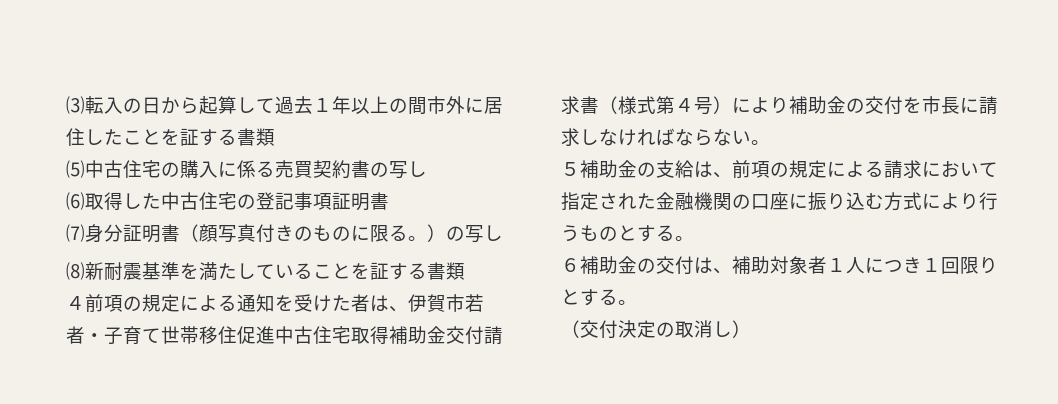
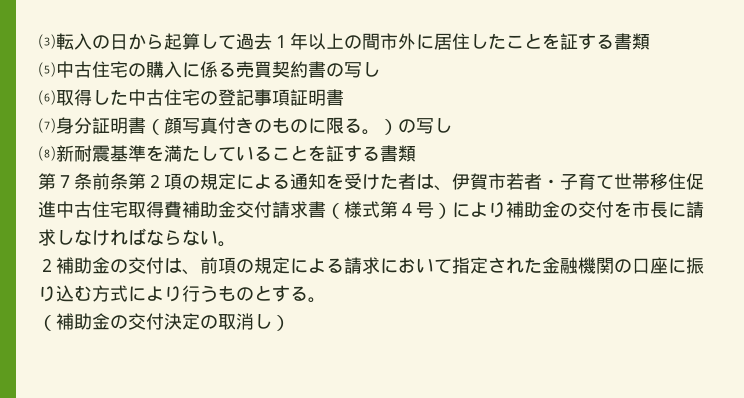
[66,294,104,312] ４前 -> [38,173,164,190] 第７条前条第２
(389, 335) none -> [164,201,182,218] 費
[561,160,694,178] ５補助金の支給 -> [38,257,164,274] ２補助金の交付
[561,256,998,275] [561,289,637,306] [561,320,618,339] ６補助金の交付は、補助対象者１人につき１回限りとする。 // （交付 -> [38,313,164,331] （補助金の交付

